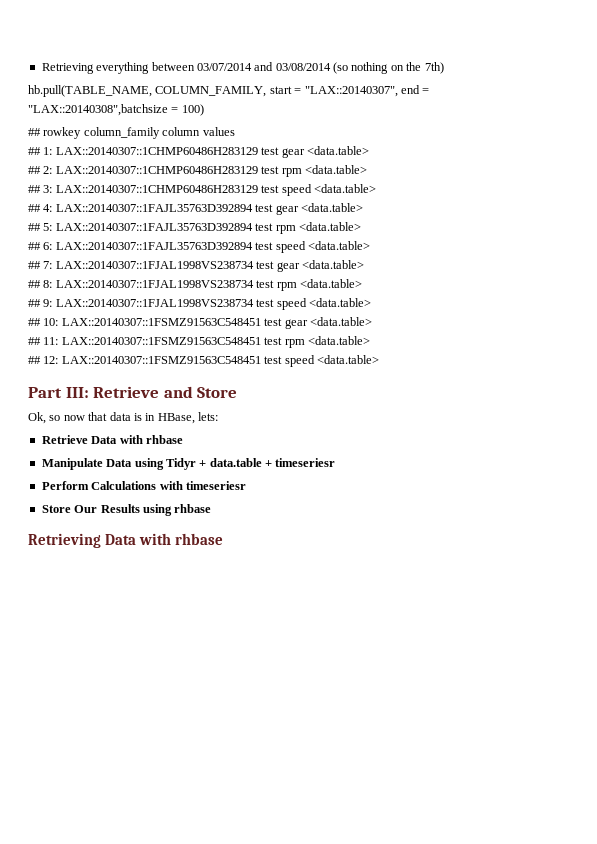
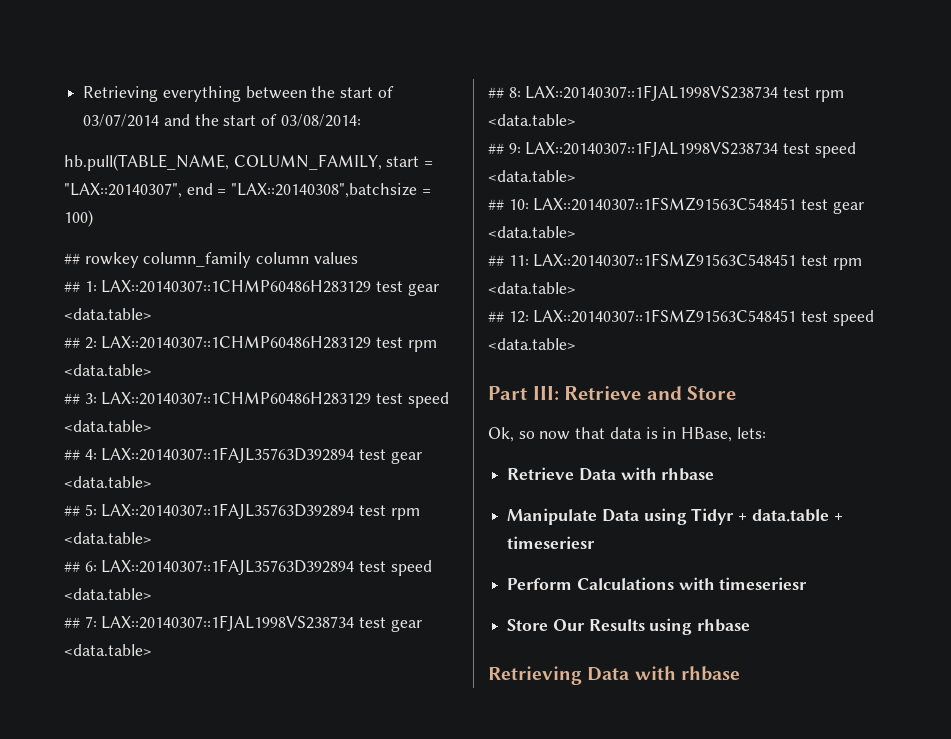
[196,62,444,74] 03/07/2014 and 03/08/2014 (so nothing on the 7th) -> [311,86,394,98] [83,114,361,127] the start of 03/07/2014 and the start of 03/08/2014:

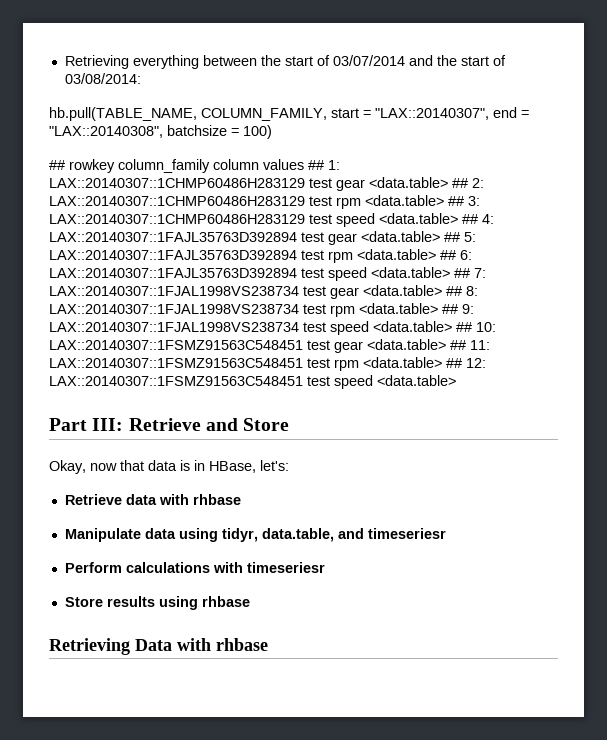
[231,183,418,198] "LAX::20140308",batchsize -> [49,125,227,138] "LAX::20140308", batchsize
(358, 258) // -> (304, 164) none
(152, 314) // -> (448, 182) none
(152, 370) // -> (444, 200) none
(152, 426) // -> (458, 218) none
(152, 482) // -> (440, 236) none
(152, 538) // -> (436, 254) none
(152, 594) // -> (450, 272) none
(152, 650) // -> (442, 290) none
(576, 120) // -> (438, 308) none
(576, 176) // -> (452, 326) none
(576, 232) // -> (446, 344) none
(576, 288) // -> (442, 362) none
[488,427,535,442] Ok, so -> [49,460,86,474] Okay,
[736,427,766,439] [507,467,616,481] lets: // Retrieve Data -> [260,460,289,471] [64,494,157,505] let's: // Retrieve data
[601,508,843,525] Data using Tidyr + data.table + -> [144,528,364,542] data using tidyr, data.table, and
[576,577,674,590] Calculations -> [125,562,210,573] calculations
[552,619,645,631] Our Results -> [106,596,155,607] results

